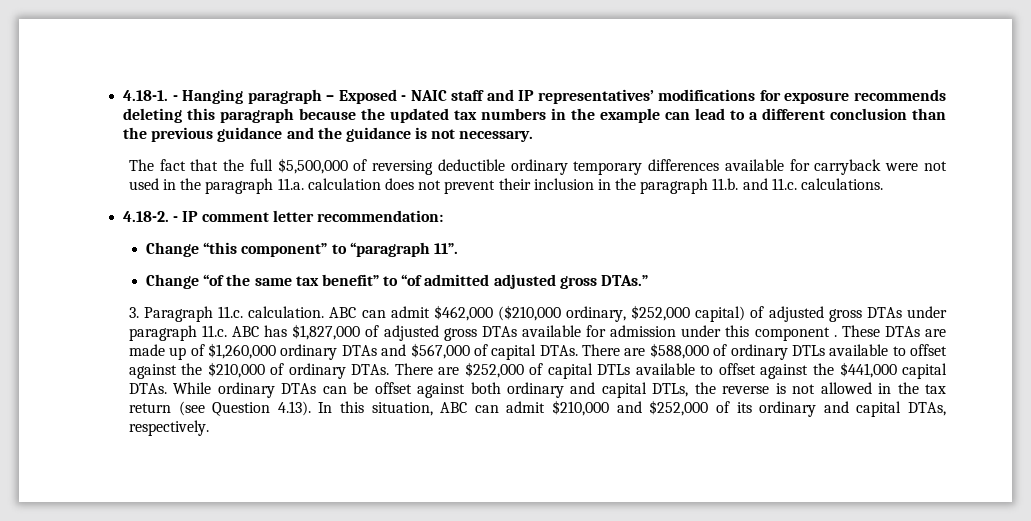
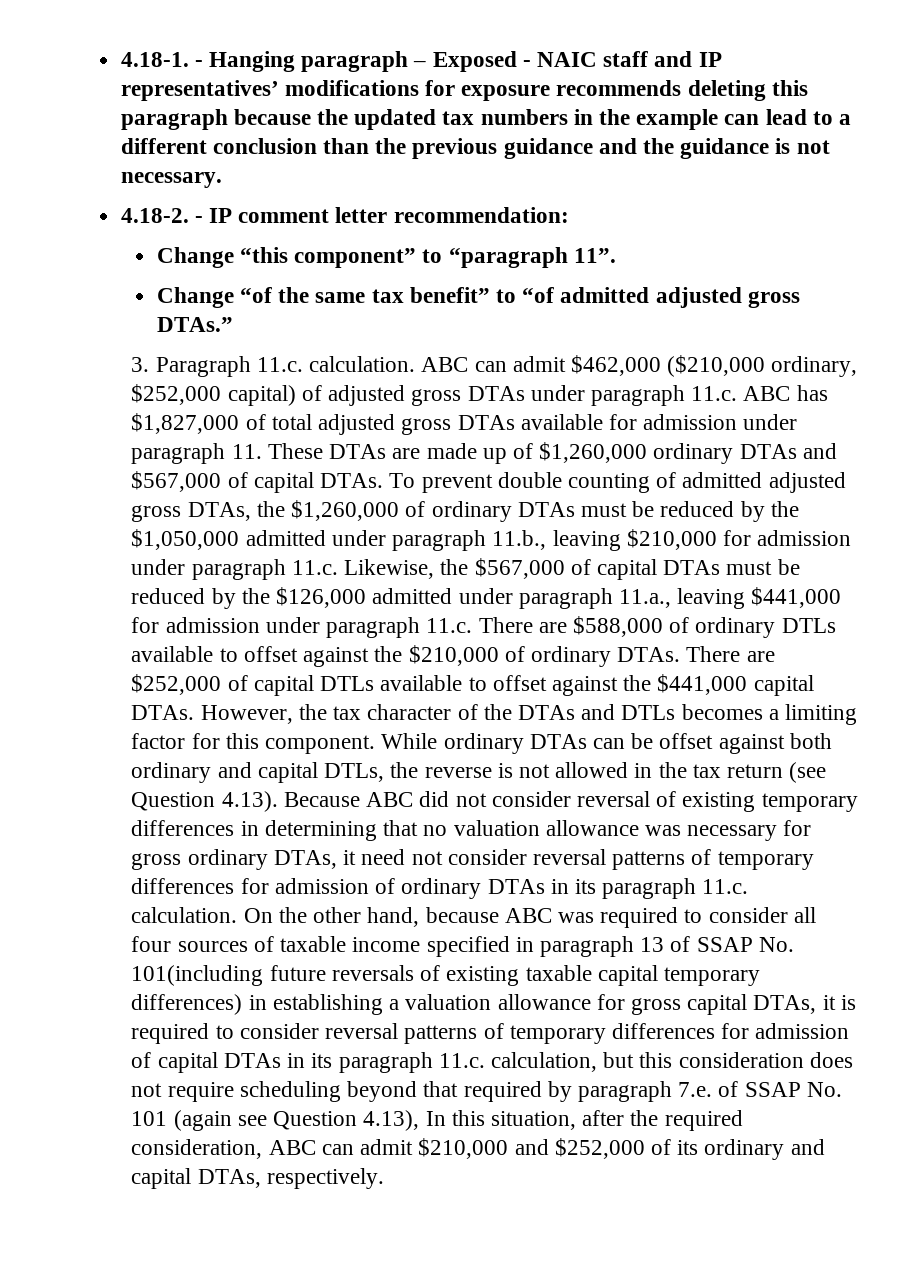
[128,158,947,175] [128,178,884,194] // The fact that the full $5,500,000 of reversing deductible ordinary temporary differences available for carryback were not used in the paragraph 11.a. calculation does not prevent their inclusion in the paragraph 11.b. and 11.c. calculations. -> (222, 180) none
(380, 331) none -> [271,414,312,430] total
[725,325,837,341] this component . -> [131,443,262,464] paragraph 11.
(578, 350) none -> [389,472,846,493] [131,500,799,522] [131,529,852,551] [131,558,800,580] [131,587,842,609] [131,617,473,638] To prevent double counting of admitted adjusted gross DTAs, the $1,260,000 of ordinary DTAs must be reduced by the $1,050,000 admitted under paragraph 11.b., leaving $210,000 for admission under paragraph 11.c. Likewise, the $567,000 of capital DTAs must be reduced by the $126,000 admitted under paragraph 11.a., leaving $441,000 for admission under paragraph 11.c.
(167, 388) none -> [200,704,857,725] [131,733,376,754] However, the tax character of the DTAs and DTLs becomes a limiting factor for this component.
[318,401,433,416] In this situation, -> [283,791,858,812] [131,820,812,841] [131,849,814,870] [131,878,749,899] [131,907,816,928] [131,936,794,957] [131,965,760,986] [131,994,856,1015] [131,1023,850,1044] [131,1052,853,1073] [131,1081,842,1102] [131,1110,743,1131] [131,1139,263,1159] Because ABC did not consider reversal of existing temporary differences in determining that no valuation allowance was necessary for gross ordinary DTAs, it need not consider reversal patterns of temporary differences for admission of ordinary DTAs in its paragraph 11.c. calculation. On the other hand, because ABC was required to consider all four sources of taxable income specified in paragraph 13 of SSAP No. 101(including future reversals of existing taxable capital temporary differences) in establishing a valuation allowance for gross capital DTAs, it is required to consider reversal patterns of temporary differences for admission of capital DTAs in its paragraph 11.c. calculation, but this consideration does not require scheduling beyond that required by paragraph 7.e. of SSAP No. 101 (again see Question 4.13), In this situation, after the required consideration,

